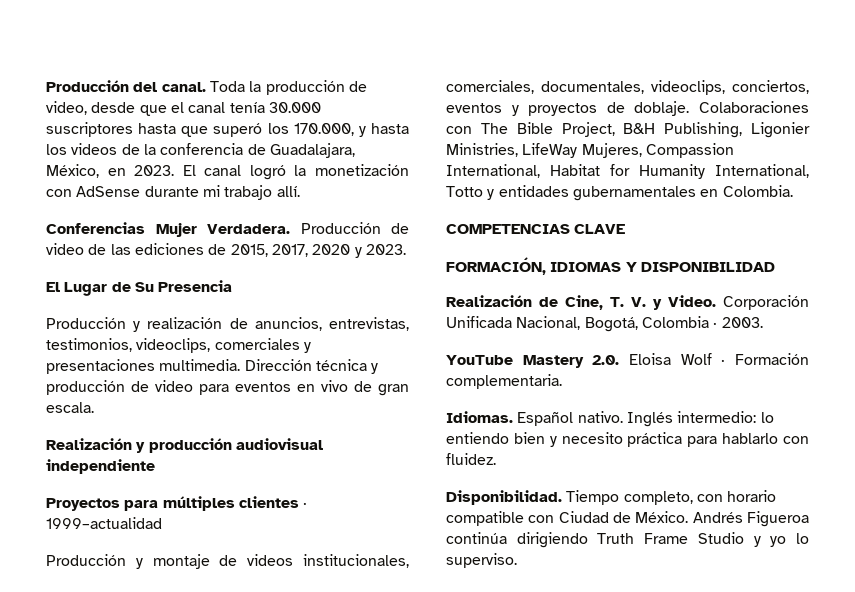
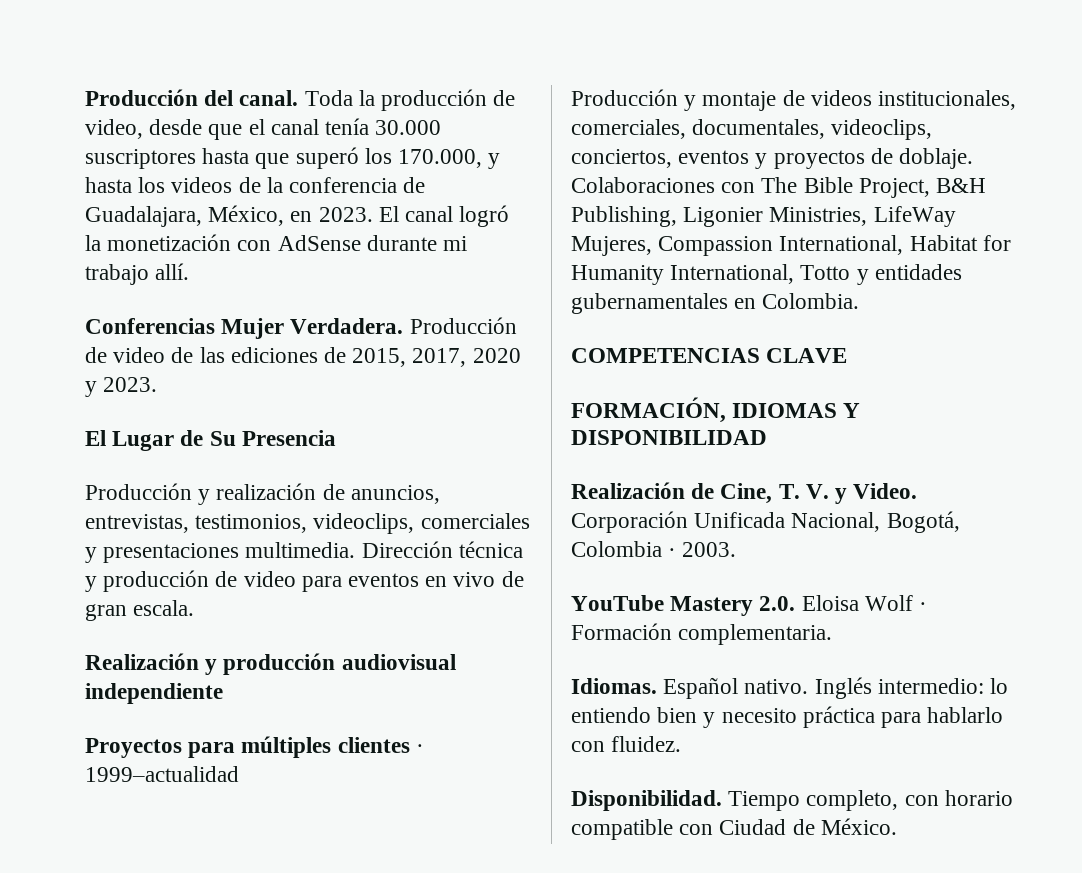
[692,511,809,527] [446,532,809,548] [446,553,517,568] Andrés Figueroa continúa dirigiendo Truth Frame Studio y yo lo superviso. -> (897, 826) none

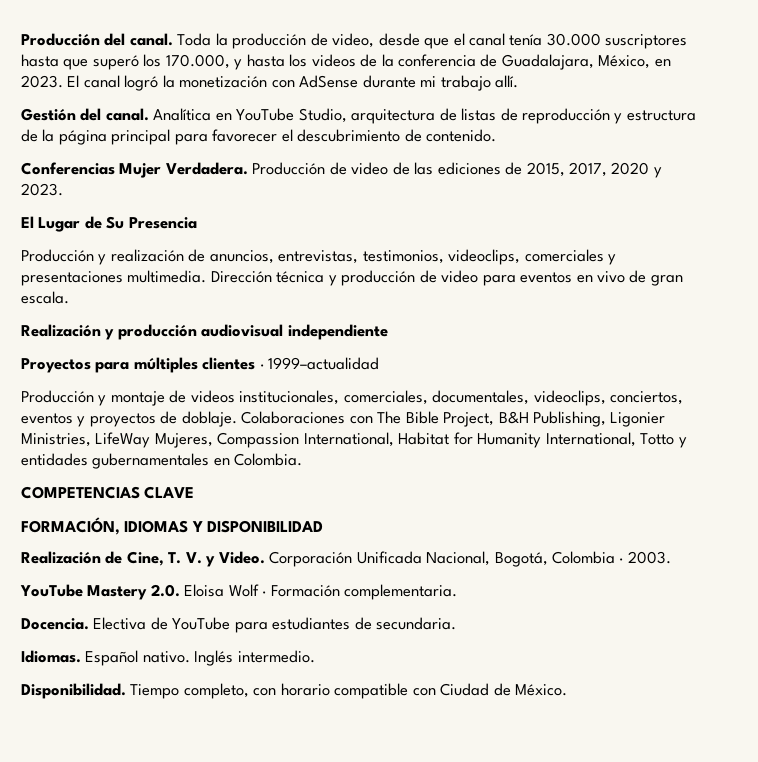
(190, 271) none -> [21,108,696,124] [21,129,497,145] // Gestión del canal. Analítica en YouTube Studio, arquitectura de listas de reproducción y estructura de la página principal para favorecer el descubrimiento de contenido.
[571,677,1009,699] [571,706,1004,728] [571,736,682,752] Idiomas. Español nativo. Inglés intermedio: lo entiendo bien y necesito práctica para hablarlo con fluidez. -> [21,617,457,633] [21,650,315,666] Docencia. Electiva de YouTube para estudiantes de secundaria. // Idiomas. Español nativo. Inglés intermedio.

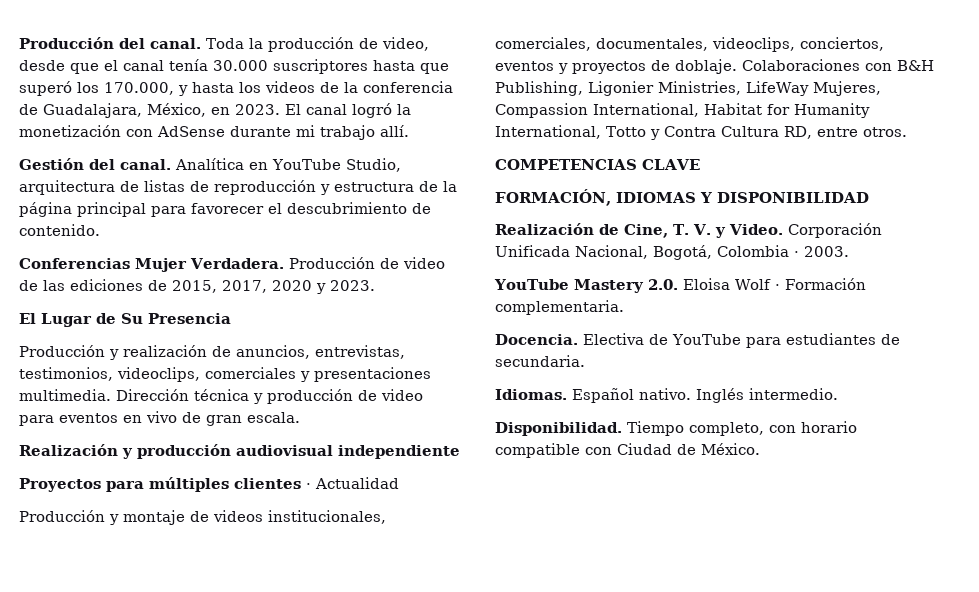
[268,357,380,370] 1999–actualidad -> [315,477,399,489] Actualidad
[377,411,495,427] The Bible Project, -> (892, 67) none
[21,453,303,469] entidades gubernamentales en Colombia. -> [663,126,907,139] Contra Cultura RD, entre otros.

